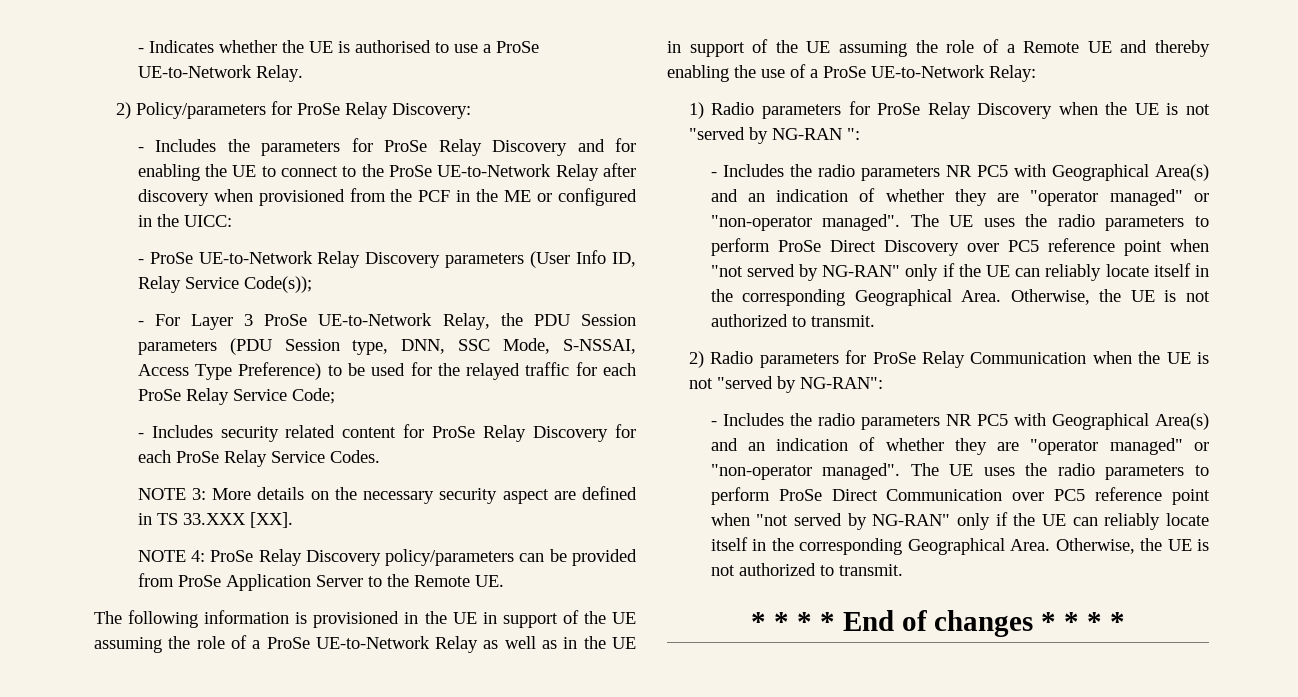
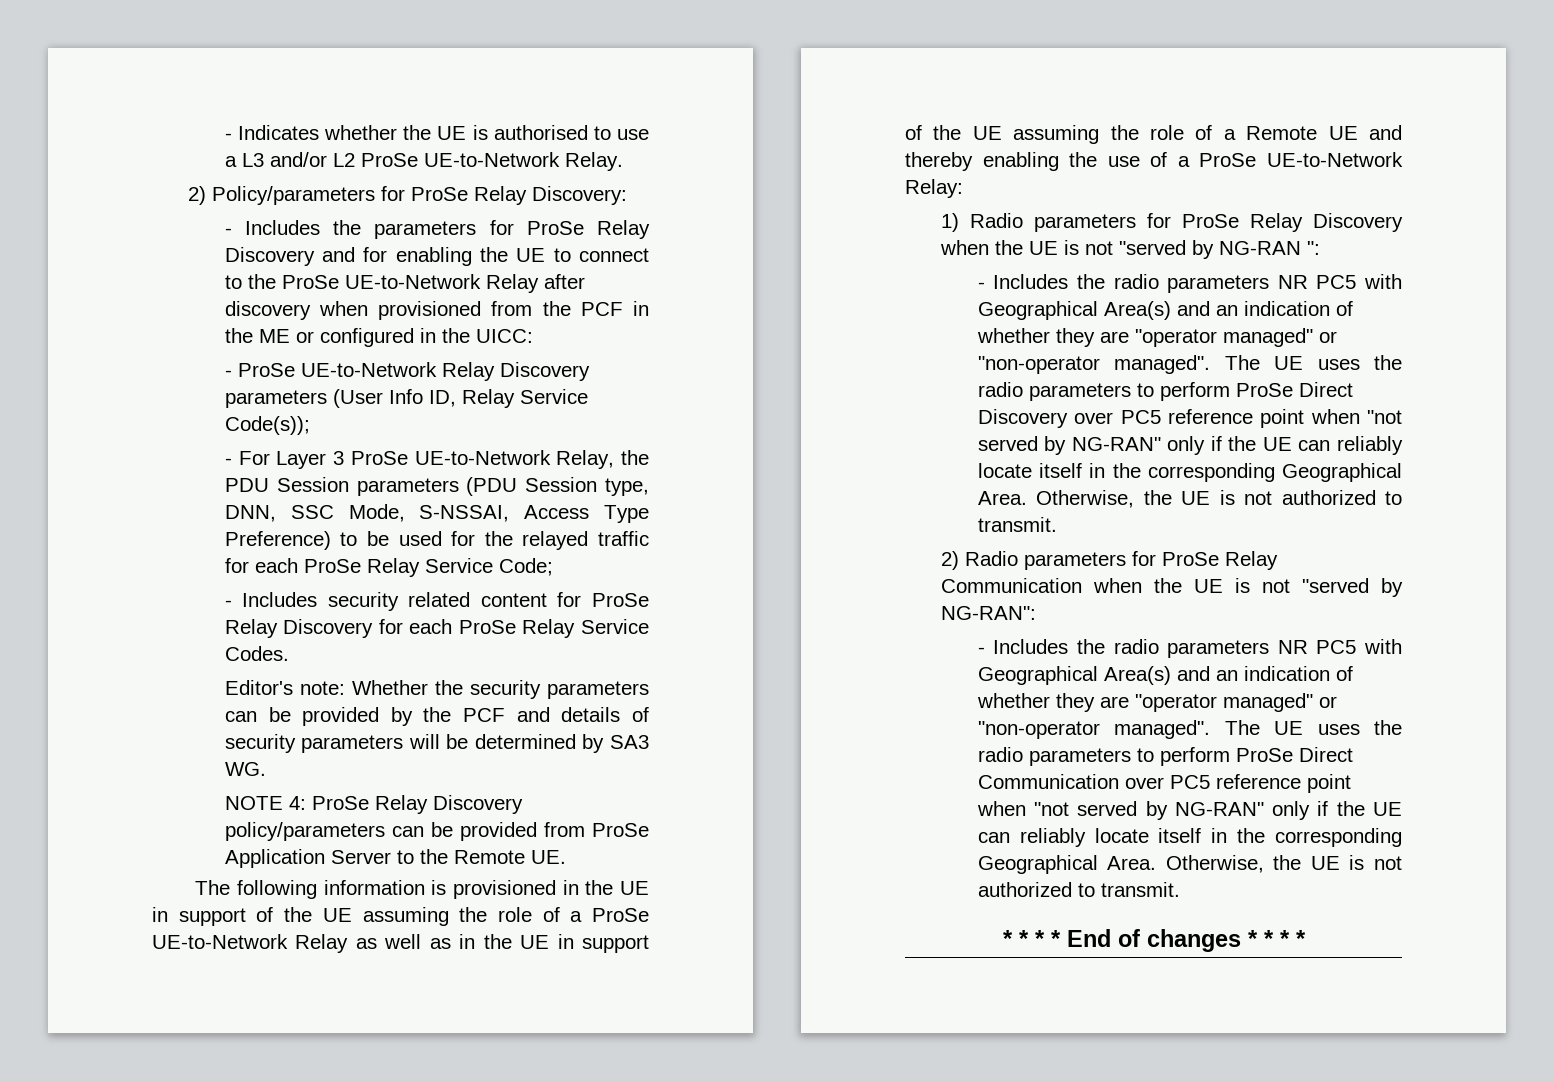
(491, 48) none -> [241,152,355,167] L3 and/or L2
[137,486,637,504] [137,512,293,528] NOTE 3: More details on the necessary security aspect are defined in TS 33.XXX [XX]. -> [224,680,649,699] [224,707,649,726] [224,734,650,753] [224,762,266,776] Editor's note: Whether the security parameters can be provided by the PCF and details of security parameters will be determined by SA3 WG.

